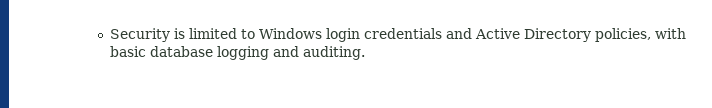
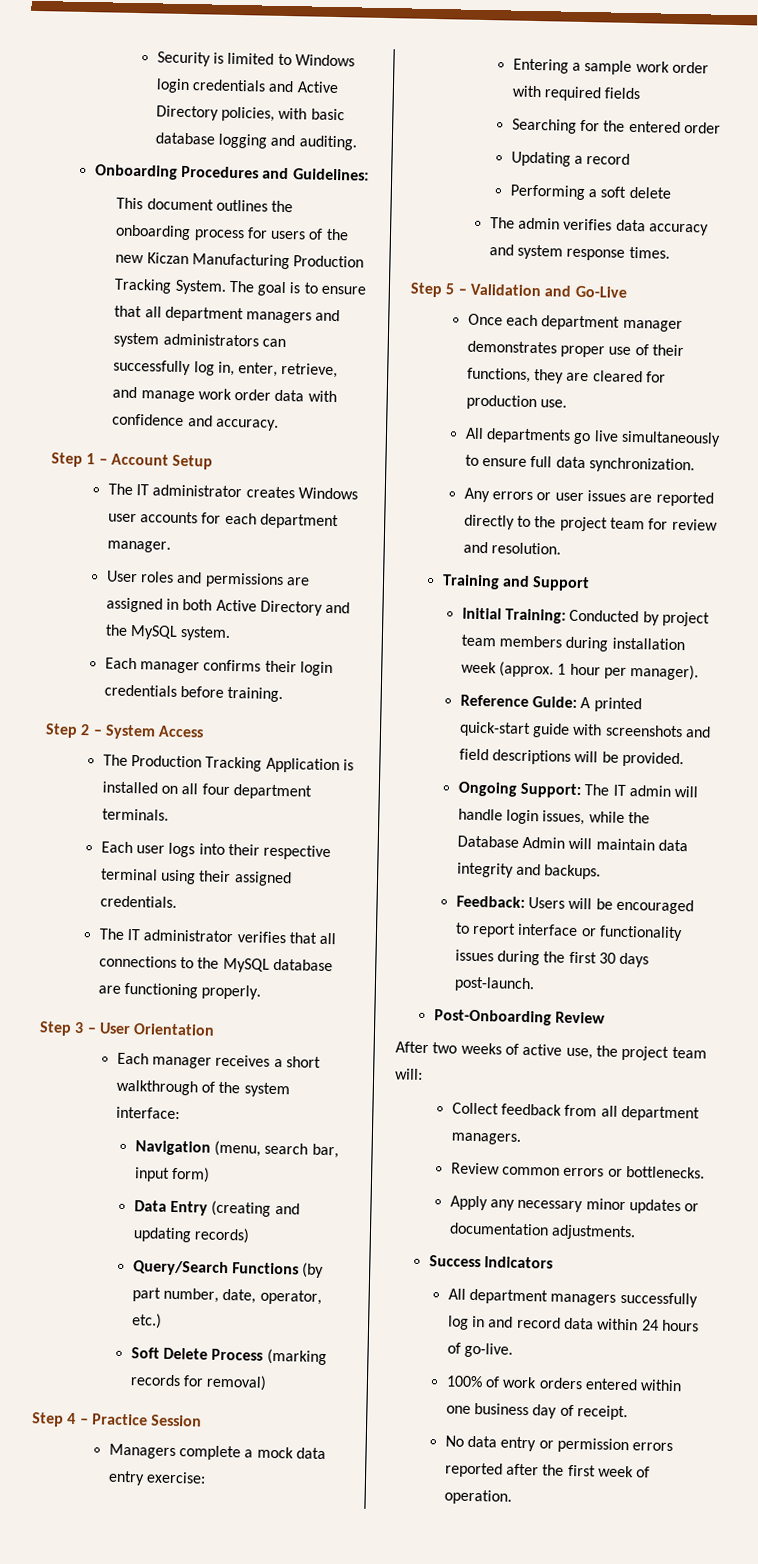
(366, 53) none -> [94,164,369,181] [116,197,294,213] [115,224,349,242] [115,252,365,270] [114,278,367,297] [114,305,341,324] [113,332,286,348] [113,359,339,379] [112,386,337,403] [112,413,279,431] [51,452,214,470] [107,483,359,500] [107,511,340,530] [106,540,171,553] [105,570,311,589] [105,597,351,616] [104,624,232,641] [104,657,334,677] [103,684,284,703] [45,723,205,740] [102,754,355,774] [101,781,313,800] [101,808,169,821] [100,841,332,861] [99,868,292,887] [99,895,177,908] [98,928,337,945] [98,955,334,973] [97,982,262,1000] [39,1021,216,1036] [116,1052,322,1069] [115,1079,290,1098] [115,1106,180,1120] [134,1140,339,1159] [133,1166,211,1183] [133,1200,300,1217] [132,1227,251,1244] [132,1260,325,1278] [131,1287,322,1305] [130,1313,162,1329] [130,1347,327,1366] [129,1374,268,1391] [32,1412,203,1427] [108,1443,327,1461] [107,1470,207,1486] [512,58,710,75] [511,85,641,102] [511,118,722,134] [510,151,631,167] [509,184,671,201] [489,217,710,236] [488,244,670,261] [410,282,627,298] [467,313,683,332] [466,340,685,358] [466,367,667,384] [465,394,568,411] [464,427,722,447] [464,454,696,474] [463,487,714,507] [463,514,718,532] [462,541,562,555] [441,574,591,592] [461,607,711,627] [460,634,685,652] [460,661,700,681] [459,694,642,713] [458,721,712,738] [458,748,685,768] [457,781,699,799] [457,808,651,826] [456,835,689,852] [456,862,602,880] [455,895,695,915] [454,922,684,942] [454,949,650,968] [453,976,535,993] [433,1009,605,1026] [395,1041,707,1061] [395,1068,423,1080] [451,1102,701,1122] [450,1132,521,1145] [450,1162,706,1179] [449,1195,700,1215] [448,1222,637,1241] [428,1255,553,1269] [447,1288,698,1308] [447,1315,699,1332] [446,1342,514,1358] [445,1375,683,1392] [445,1403,629,1421] [444,1435,674,1454] [444,1462,651,1478] [443,1489,512,1505] // Onboarding Procedures and Guidelines: // This document outlines the onboarding process for users of the new Kiczan Manufacturing Production Tracking System. The goal is to ensure that all department managers and system administrators can successfully log in, enter, retrieve, and manage work order data with confidence and accuracy. // Step 1 – Account Setup // The IT administrator creates Windows user accounts for each department manager. // User roles and permissions are assigned in both Active Directory and the MySQL system. // Each manager confirms their login credentials before training. // Step 2 – System Access // The Production Tracking Application is installed on all four department terminals. // Each user logs into their respective terminal using their assigned credentials. // The IT administrator verifies that all connections to the MySQL database are functioning properly. // Step 3 – User Orientation // Each manager receives a short walkthrough of the system interface: // Navigation (menu, search bar, input form) // Data Entry (creating and updating records) // Query/Search Functions (by part number, date, operator, etc.) // Soft Delete Process (marking records for removal) // Step 4 – Practice Session // Managers complete a mock data entry exercise: // Entering a sample work order with required fields // Searching for the entered order // Updating a record // Performing a soft delete // The admin verifies data accuracy and system response times. // Step 5 – Validation and Go-Live // Once each department manager demonstrates proper use of their functions, they are cleared for production use. // All departments go live simultaneously to ensure full data synchronization. // Any errors or user issues are reported directly to the project team for review and resolution. // Training and Support // Initial Training: Conducted by project team members during installation week (approx. 1 hour per manager). // Reference Guide: A printed quick-start guide with screenshots and field descriptions will be provided. // Ongoing Support: The IT admin will handle login issues, while the Database Admin will maintain data integrity and backups. // Feedback: Users will be encouraged to report interface or functionality issues during the first 30 days post-launch. // Post-Onboarding Review // After two weeks of active use, the project team will: // Collect feedback from all department managers. // Review common errors or bottlenecks. // Apply any necessary minor updates or documentation adjustments. // Success Indicators // All department managers successfully log in and record data within 24 hours of go-live. // 100% of work orders entered within one business day of receipt. // No data entry or permission errors reported after the first week of operation.

